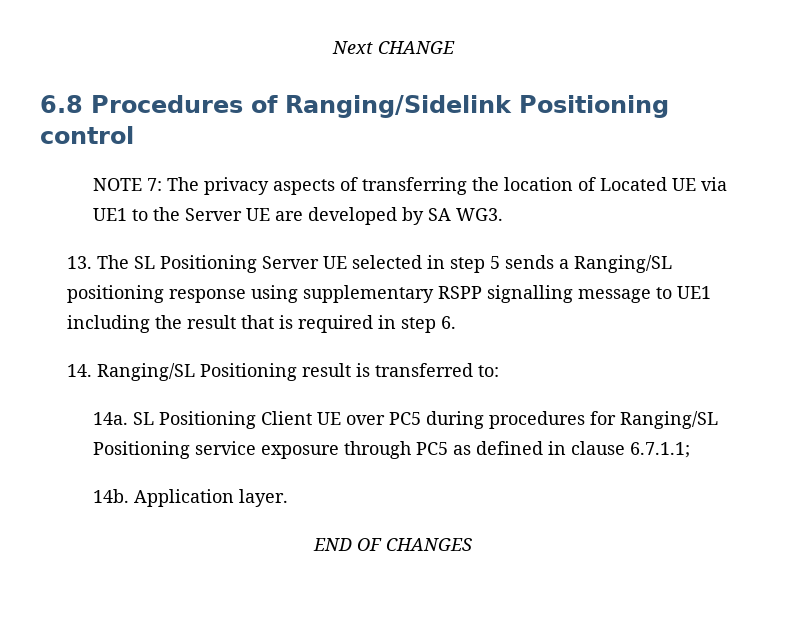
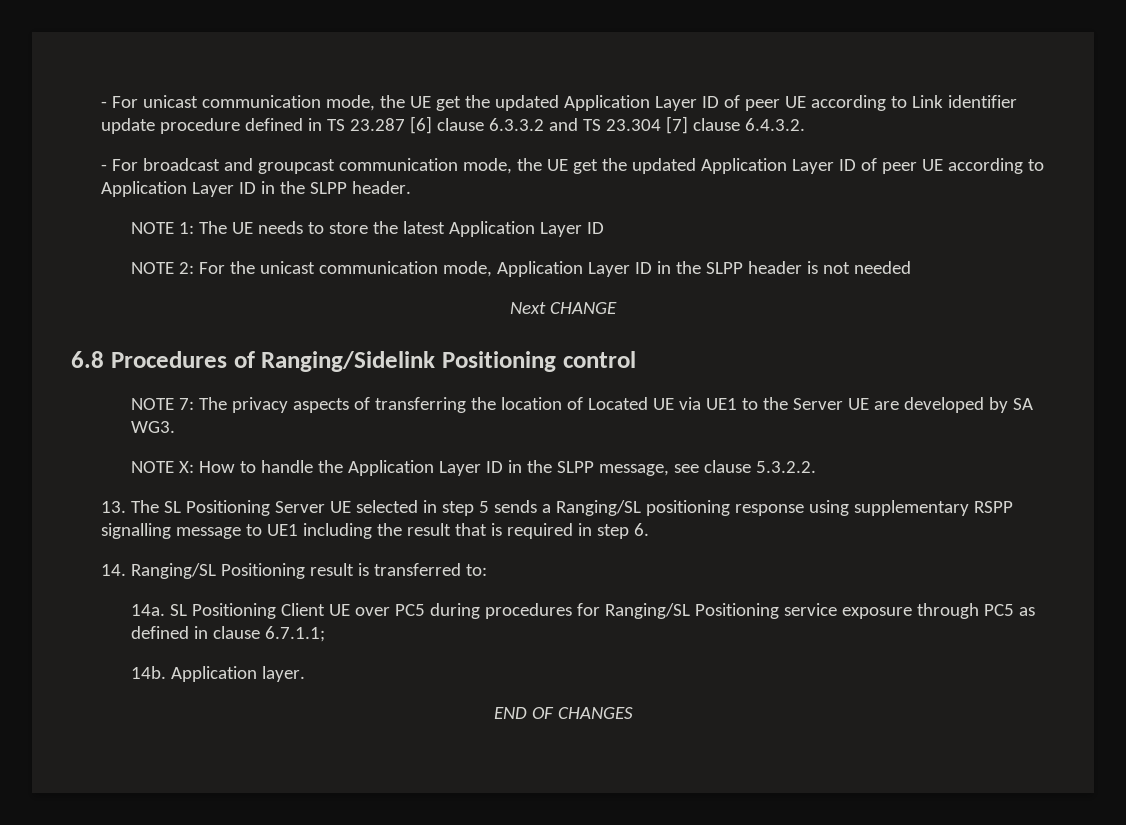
(331, 47) none -> [101,95,1017,111] [101,116,805,134] [101,158,1044,174] [101,181,412,197] [131,221,605,237] [131,261,912,277] - For unicast communication mode, the UE get the updated Application Layer ID of peer UE according to Link identifier update procedure defined in TS 23.287 [6] clause 6.3.3.2 and TS 23.304 [7] clause 6.4.3.2. // - For broadcast and groupcast communication mode, the UE get the updated Application Layer ID of peer UE according to Application Layer ID in the SLPP header. // NOTE 1: The UE needs to store the latest Application Layer ID // NOTE 2: For the unicast communication mode, Application Layer ID in the SLPP header is not needed //
(504, 214) none -> [131,460,817,476] // NOTE X: How to handle the Application Layer ID in the SLPP message, see clause 5.3.2.2.

